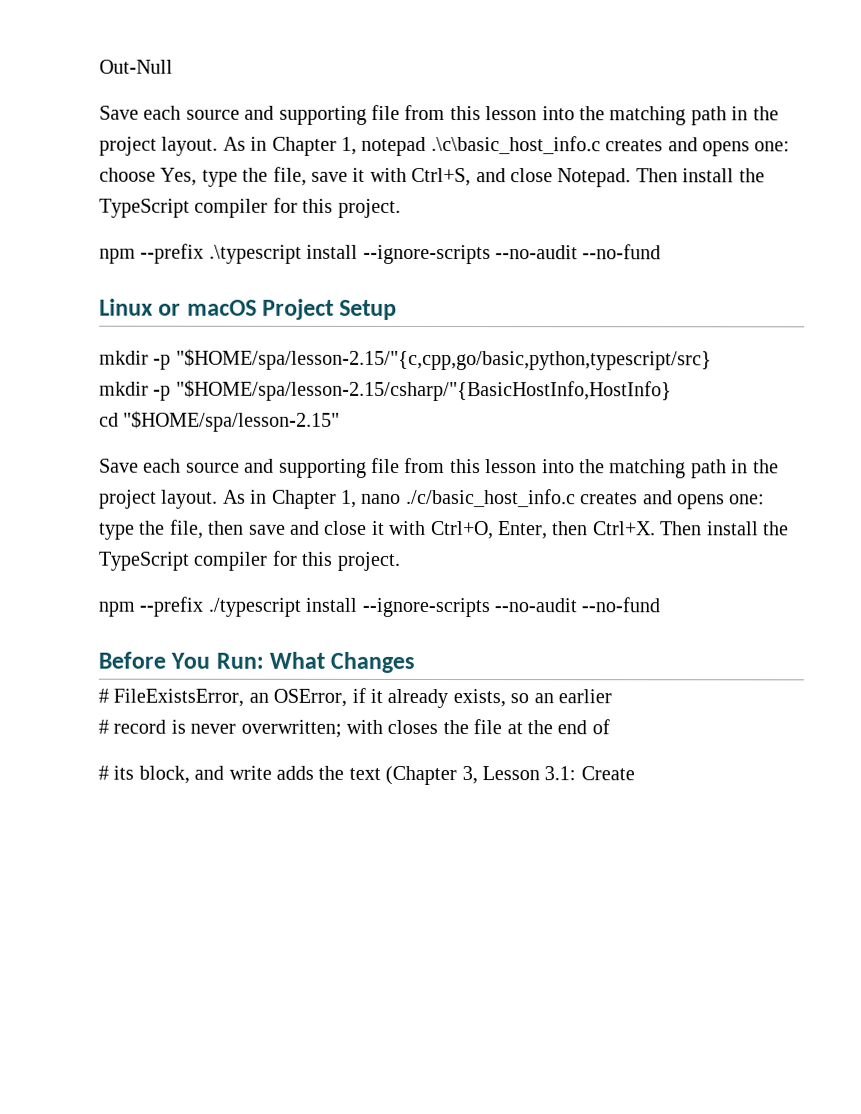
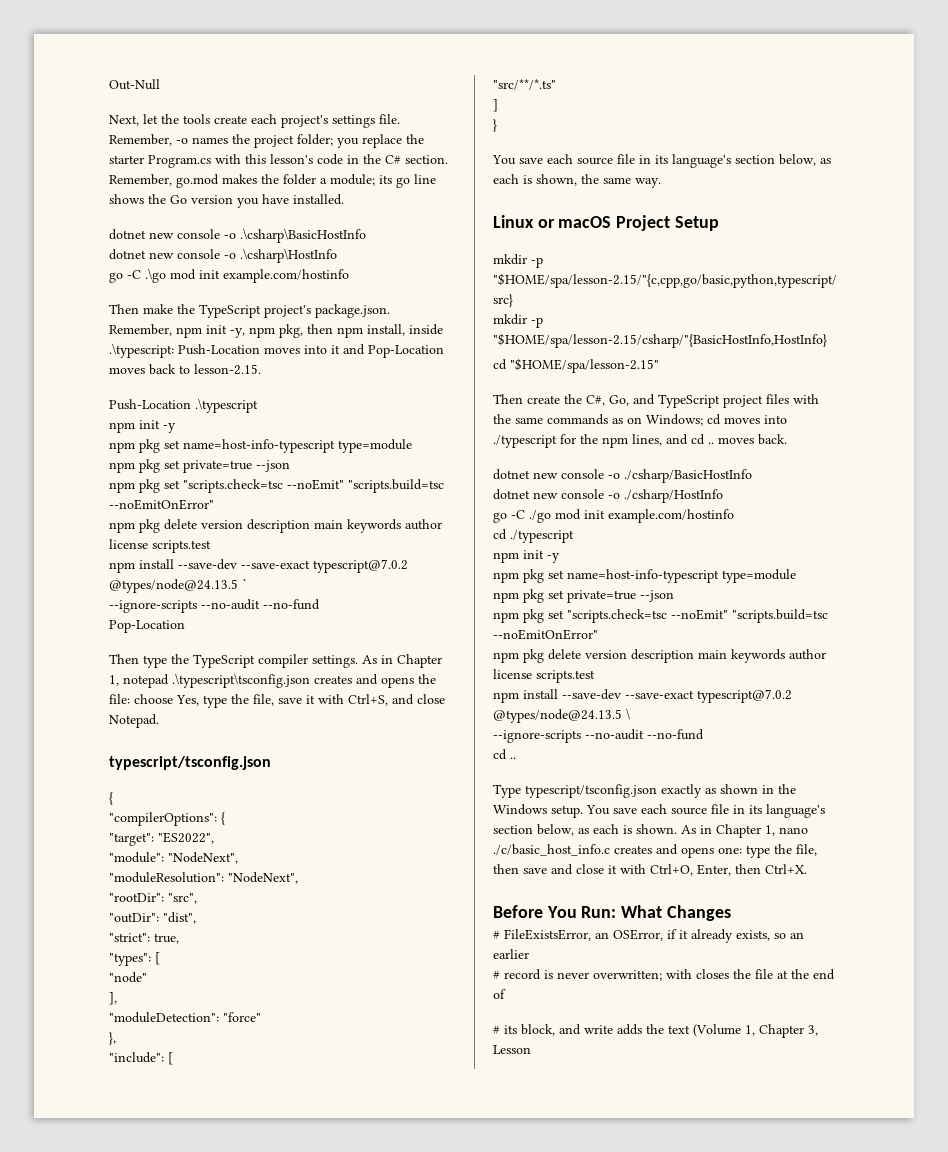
[99,104,779,126] [99,136,219,156] Save each source and supporting file from this lesson into the matching path in the project layout. -> [109,114,400,128] [109,134,424,148] [109,154,448,168] [109,174,436,188] [109,194,344,208] [109,228,366,243] [109,248,337,263] [109,268,349,283] [109,304,390,318] [109,324,443,338] [109,343,444,358] [109,364,261,375] [109,398,258,413] [109,420,176,433] [109,439,412,453] [109,459,290,473] [109,479,444,493] [109,499,214,510] [109,519,442,533] [109,539,211,553] [109,559,408,573] [109,578,247,593] [109,599,320,613] [109,620,185,633] [109,654,358,668] Next, let the tools create each project's settings file. Remember, -o names the project folder; you replace the starter Program.cs with this lesson's code in the C# section. Remember, go.mod makes the folder a module; its go line shows the Go version you have installed. // dotnet new console -o .\csharp\BasicHostInfo // dotnet new console -o .\csharp\HostInfo // go -C .\go mod init example.com/hostinfo // Then make the TypeScript project's package.json. Remember, npm init -y, npm pkg, then npm install, inside .\typescript: Push-Location moves into it and Pop-Location moves back to lesson-2.15. // Push-Location .\typescript // npm init -y // npm pkg set name=host-info-typescript type=module // npm pkg set private=true --json // npm pkg set "scripts.check=tsc --noEmit" "scripts.build=tsc --noEmitOnError" // npm pkg delete version description main keywords author license scripts.test // npm install --save-dev --save-exact typescript@7.0.2 @types/node@24.13.5 ` // --ignore-scripts --no-audit --no-fund // Pop-Location // Then type the TypeScript compiler settings.
[430,135,791,157] .\c\basic_host_info.c creates and opens one: -> [172,673,436,688] [109,694,130,704] .\typescript\tsconfig.json creates and opens the file:
[635,168,765,183] [99,197,401,218] [99,243,662,265] Then install the TypeScript compiler for this project. // npm --prefix .\typescript install --ignore-scripts --no-audit --no-fund -> [109,756,271,770] [109,792,113,805] [109,812,225,826] [109,832,214,846] [109,852,238,864] [109,872,298,884] [109,893,197,904] [109,912,196,924] [109,933,179,944] [109,952,160,966] [109,972,147,983] [109,992,117,1005] [109,1012,261,1023] [109,1032,116,1045] [109,1052,173,1065] [493,79,556,90] [493,99,498,112] [493,119,497,132] [492,154,831,168] [493,174,661,188] // typescript/tsconfig.json // { // "compilerOptions": { // "target": "ES2022", // "module": "NodeNext", // "moduleResolution": "NodeNext", // "rootDir": "src", // "outDir": "dist", // "strict": true, // "types": [ // "node" // ], // "moduleDetection": "force" // }, // "include": [ // "src/**/*.ts" // ] // } // You save each source file in its language's section below, as each is shown, the same way.
[99,457,779,479] [99,489,219,509] Save each source and supporting file from this lesson into the matching path in the project layout. -> [493,394,819,408] [493,414,787,426] [493,434,787,448] [493,469,752,483] [493,489,723,503] [493,509,734,523] [493,529,574,543] [493,550,560,563] [493,569,796,583] [493,589,674,603] [493,609,828,623] [493,629,598,640] [493,649,826,663] [493,669,595,683] [493,689,792,703] [493,708,630,723] [493,729,704,743] [493,749,516,760] [493,784,796,798] [493,804,825,818] [493,824,677,836] Then create the C#, Go, and TypeScript project files with the same commands as on Windows; cd moves into ./typescript for the npm lines, and cd .. moves back. // dotnet new console -o ./csharp/BasicHostInfo // dotnet new console -o ./csharp/HostInfo // go -C ./go mod init example.com/hostinfo // cd ./typescript // npm init -y // npm pkg set name=host-info-typescript type=module // npm pkg set private=true --json // npm pkg set "scripts.check=tsc --noEmit" "scripts.build=tsc --noEmitOnError" // npm pkg delete version description main keywords author license scripts.test // npm install --save-dev --save-exact typescript@7.0.2 @types/node@24.13.5 \ // --ignore-scripts --no-audit --no-fund // cd .. // Type typescript/tsconfig.json exactly as shown in the Windows setup. You save each source file in its language's section below, as each is shown.
[660,521,789,536] [98,550,401,571] [98,596,661,618] Then install the TypeScript compiler for this project. // npm --prefix ./typescript install --ignore-scripts --no-audit --no-fund -> (807, 869) none
[385,765,635,786] (Chapter 3, Lesson 3.1: Create -> [693,1024,818,1038] [493,1045,531,1054] (Volume 1, Chapter 3, Lesson

